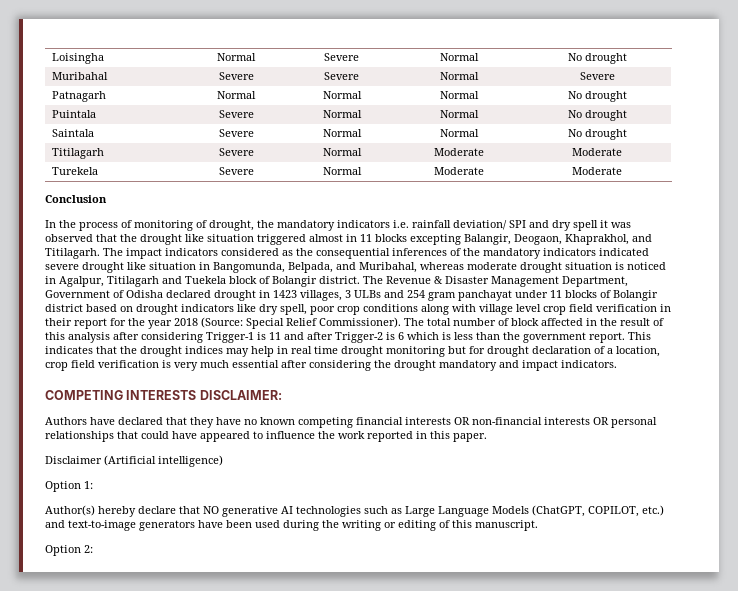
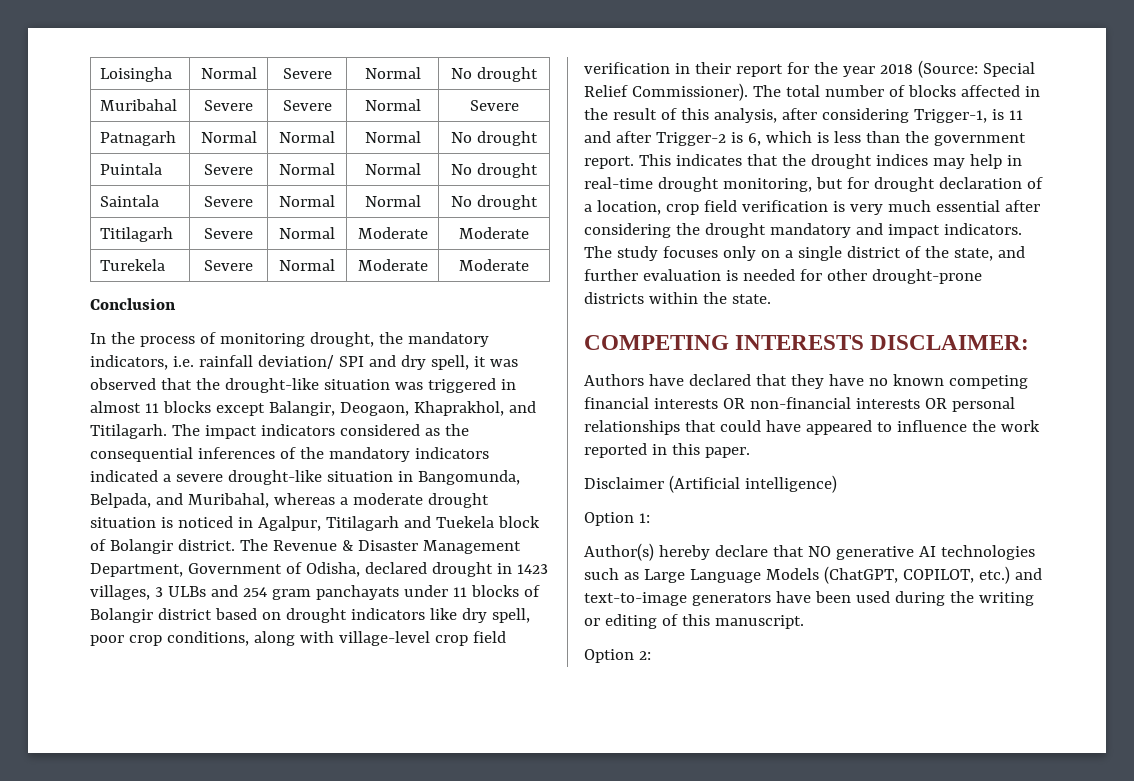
[196,220,207,228] of -> (305, 340) none
[337,220,390,228] indicators -> [90,355,168,370] indicators,
[573,220,598,231] spell -> [430,355,469,370] spell,
[140,234,461,245] drought like situation triggered almost in 11 blocks excepting -> [224,378,516,393] [90,401,265,416] drought-like situation was triggered in almost 11 blocks except
[45,262,146,273] severe drought like -> [162,470,322,485] a severe drought-like
(464, 266) none -> [339,497,348,505] a
[126,290,163,298] Odisha -> [305,562,360,577] Odisha,
[458,290,512,301] panchayat -> [315,585,399,600] panchayats
[363,304,418,312] conditions -> [166,631,249,646] conditions,
[479,304,541,315] village level -> [338,631,430,646] village-level
[511,318,539,326] block -> [907,85,956,97] blocks
[68,332,254,343] analysis after considering Trigger-1 -> [713,108,987,123] analysis, after considering Trigger-1,
[398,332,404,340] 6 -> [747,133,761,146] 6,
[291,346,445,357] real time drought monitoring -> [584,177,812,192] real-time drought monitoring,
(617, 364) none -> [584,246,1025,261] [584,269,982,284] [584,292,771,304] The study focuses only on a single district of the state, and further evaluation is needed for other drought-prone districts within the state.

